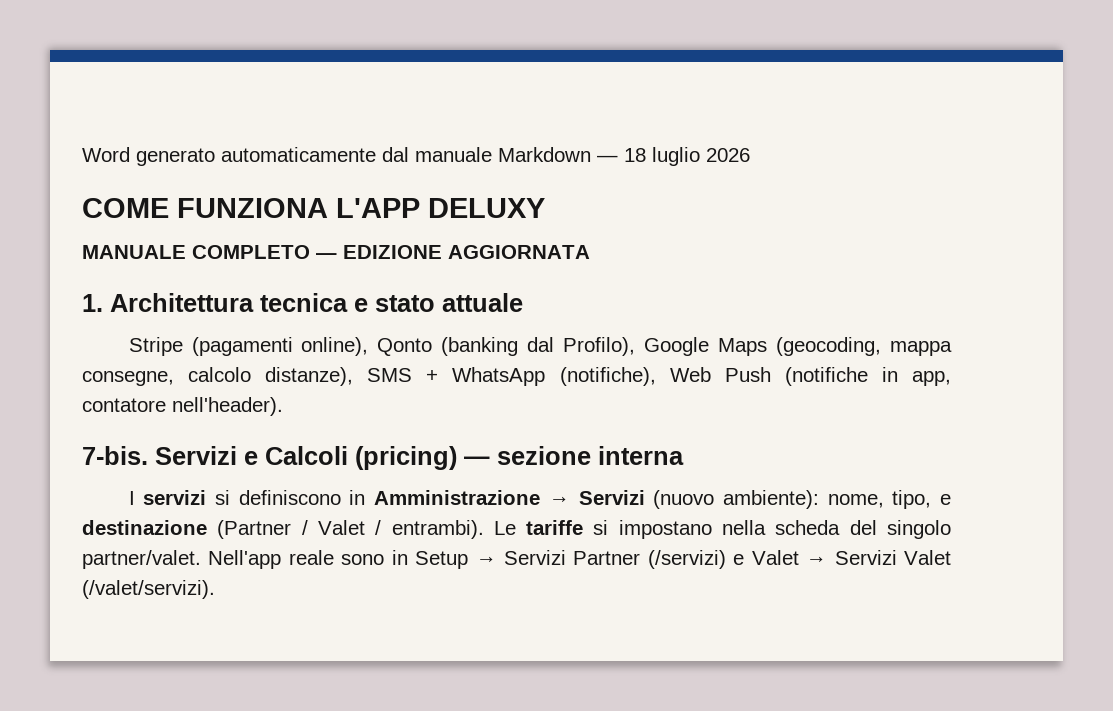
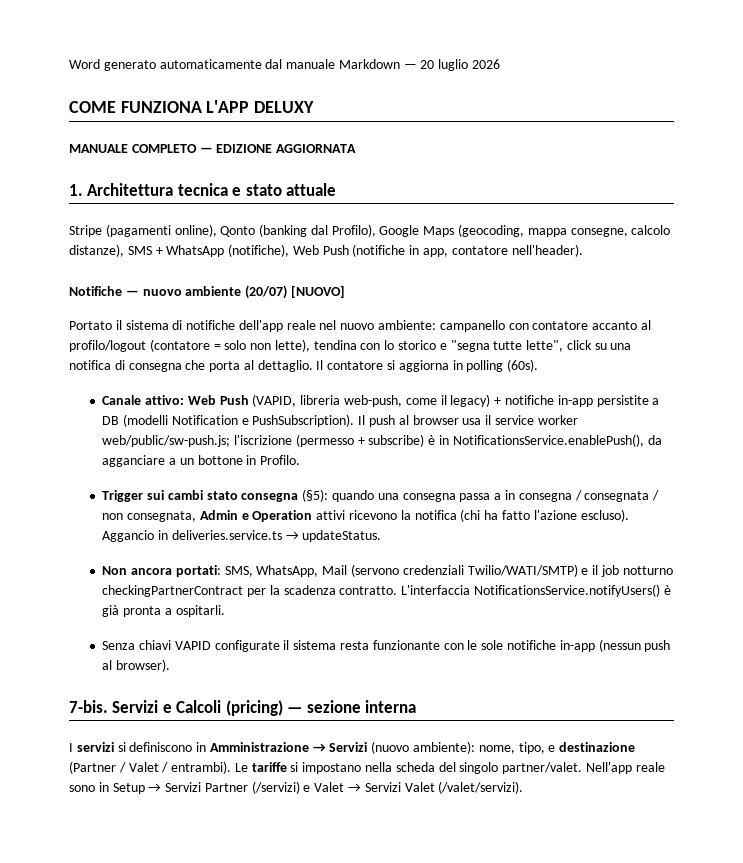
[624,148,646,162] 18 -> [420,60,435,69] 20
(283, 406) none -> [69,285,345,299] [69,320,651,332] [69,339,632,352] [69,359,539,372] [102,394,660,407] [102,414,578,427] [102,434,662,447] [102,455,301,467] [102,489,660,502] [102,509,629,522] [102,530,382,542] [102,564,673,577] [102,584,671,597] [102,605,225,617] [102,639,671,652] [102,659,171,672] // Notifiche — nuovo ambiente (20/07) [NUOVO] // Portato il sistema di notifiche dell'app reale nel nuovo ambiente: campanello con contatore accanto al profilo/logout (contatore = solo non lette), tendina con lo storico e "segna tutte lette", click su una notifica di consegna che porta al dettaglio. Il contatore si aggiorna in polling (60s). // Canale attivo: Web Push (VAPID, libreria web-push, come il legacy) + notifiche in-app persistite a DB (modelli Notification e PushSubscription). Il push al browser usa il service worker web/public/sw-push.js; l'iscrizione (permesso + subscribe) è in NotificationsService.enablePush(), da agganciare a un bottone in Profilo. // Trigger sui cambi stato consegna (§5): quando una consegna passa a in consegna / consegnata / non consegnata, Admin e Operation attivi ricevono la notifica (chi ha fatto l'azione escluso). Aggancio in deliveries.service.ts → updateStatus. // Non ancora portati: SMS, WhatsApp, Mail (servono credenziali Twilio/WATI/SMTP) e il job notturno checkingPartnerContract per la scadenza contratto. L'interfaccia NotificationsService.notifyUsers() è già pronta a ospitarli. // Senza chiavi VAPID configurate il sistema resta funzionante con le sole notifiche in-app (nessun push al browser).

